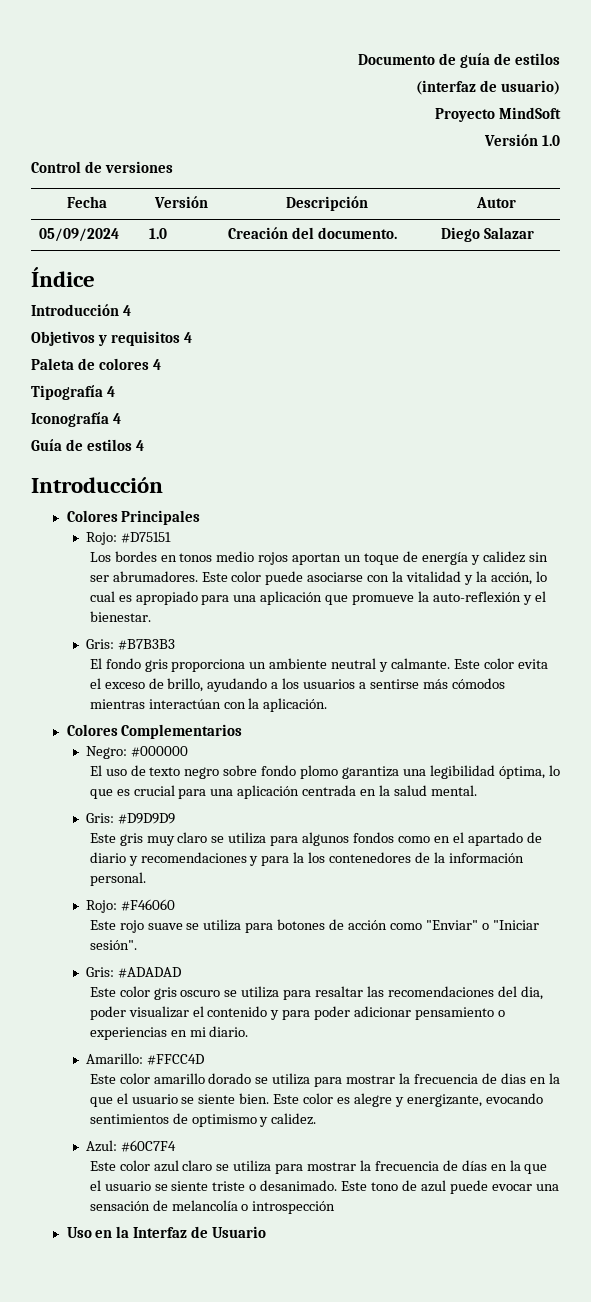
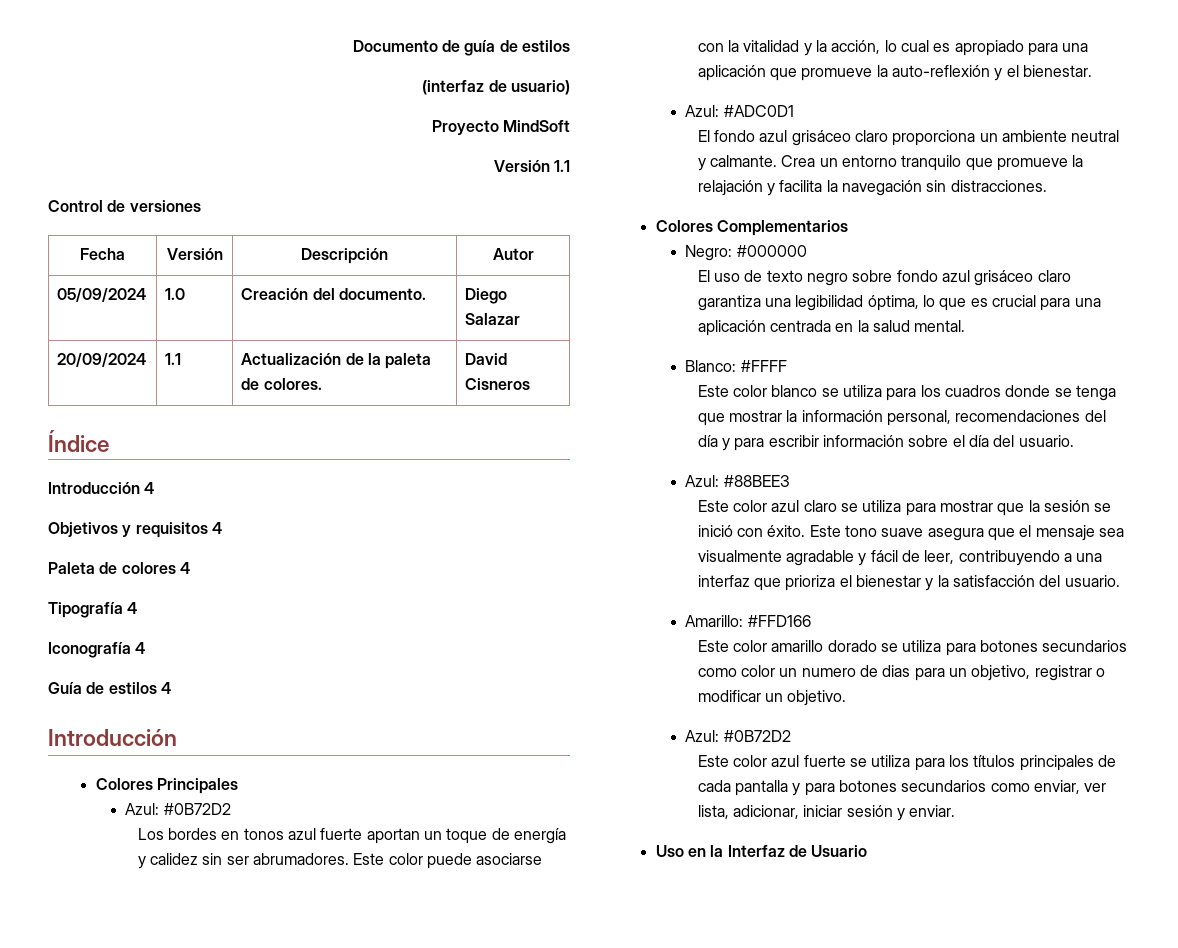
[542,135,560,146] 1.0 -> [554,160,570,172] 1.1
(535, 233) none -> [57,353,147,367] [165,353,182,365] [241,353,432,369] [241,378,322,390] [465,353,508,365] [465,378,531,390] // 20/09/2024 | 1.1 | Actualización de la paleta de colores. | David Cisneros
[86,532,171,545] Rojo: #D75151 -> [125,803,231,815] Azul: #0B72D2
[216,551,289,565] medio rojos -> [288,828,363,840] azul fuerte
[86,639,175,650] Gris: #B7B3B3 -> [685,105,794,117] Azul: #ADC0D1
[144,659,168,672] gris -> [759,130,889,146] azul grisáceo claro
[453,658,548,669] [89,678,505,692] [89,698,328,712] Este color evita el exceso de brillo, ayudando a los usuarios a sentirse más cómodos mientras interactúan con la aplicación. -> [781,155,1084,171] [697,180,1047,196] Crea un entorno tranquilo que promueve la relajación y facilita la navegación sin distracciones.
[300,765,339,779] plomo -> [942,270,1071,286] azul grisáceo claro
[86,813,175,824] [89,832,542,846] [89,852,524,866] [89,872,146,886] [86,899,175,913] [89,919,539,933] [89,940,137,950] [86,967,181,978] [89,986,543,1000] [89,1006,505,1020] [89,1026,249,1040] [86,1053,204,1065] [89,1073,560,1087] [89,1093,543,1107] [89,1113,317,1127] [86,1140,176,1152] Gris: #D9D9D9 // Este gris muy claro se utiliza para algunos fondos como en el apartado de diario y recomendaciones y para la los contenedores de la información personal. // Rojo: #F46060 // Este rojo suave se utiliza para botones de acción como "Enviar" o "Iniciar sesión". // Gris: #ADADAD // Este color gris oscuro se utiliza para resaltar las recomendaciones del dia, poder visualizar el contenido y para poder adicionar pensamiento o experiencias en mi diario. // Amarillo: #FFCC4D // Este color amarillo dorado se utiliza para mostrar la frecuencia de dias en la que el usuario se siente bien. Este color es alegre y energizante, evocando sentimientos de optimismo y calidez. // Azul: #60C7F4 -> [685,360,787,372] [697,385,1117,401] [697,410,1106,426] [697,435,1074,451] [685,475,790,487] Blanco: #FFFF // Este color blanco se utiliza para los cuadros donde se tenga que mostrar la información personal, recomendaciones del día y para escribir información sobre el día del usuario. // Azul: #88BEE3
[359,1160,548,1174] [89,1180,559,1194] [89,1200,336,1214] la frecuencia de días en la que el usuario se siente triste o desanimado. Este tono de azul puede evocar una sensación de melancolía o introspección -> [997,500,1112,516] [697,525,1125,541] [697,550,1103,566] [697,575,1120,591] [685,615,811,627] [697,640,1128,656] [697,665,1106,681] [697,690,847,706] [685,730,791,742] [697,755,1117,771] [697,780,1107,796] [697,805,956,821] que la sesión se inició con éxito. Este tono suave asegura que el mensaje sea visualmente agradable y fácil de leer, contribuyendo a una interfaz que prioriza el bienestar y la satisfacción del usuario. // Amarillo: #FFD166 // Este color amarillo dorado se utiliza para botones secundarios como color un numero de dias para un objetivo, registrar o modificar un objetivo. // Azul: #0B72D2 // Este color azul fuerte se utiliza para los títulos principales de cada pantalla y para botones secundarios como enviar, ver lista, adicionar, iniciar sesión y enviar.

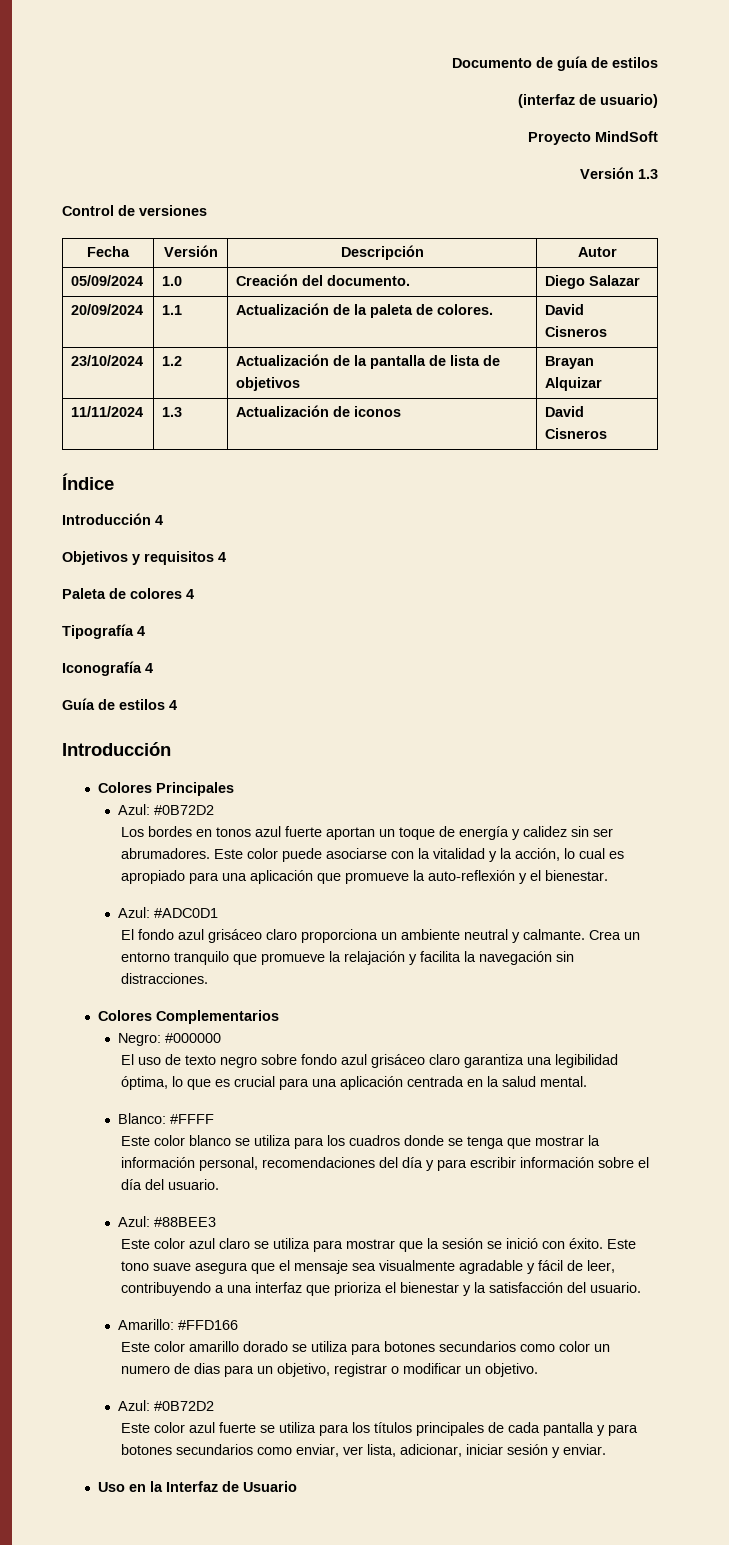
[554,160,570,172] 1.1 -> [638,169,658,179] 1.3
(531, 384) none -> [71,355,144,366] [162,356,183,366] [236,354,501,369] [236,377,301,391] [545,356,595,369] [545,377,603,391] [71,406,144,417] [162,407,183,417] [236,405,402,417] [545,406,585,417] [545,428,608,439] // 23/10/2024 | 1.2 | Actualización de la pantalla de lista de objetivos | Brayan Alquizar // 11/11/2024 | 1.3 | Actualización de iconos | David Cisneros

